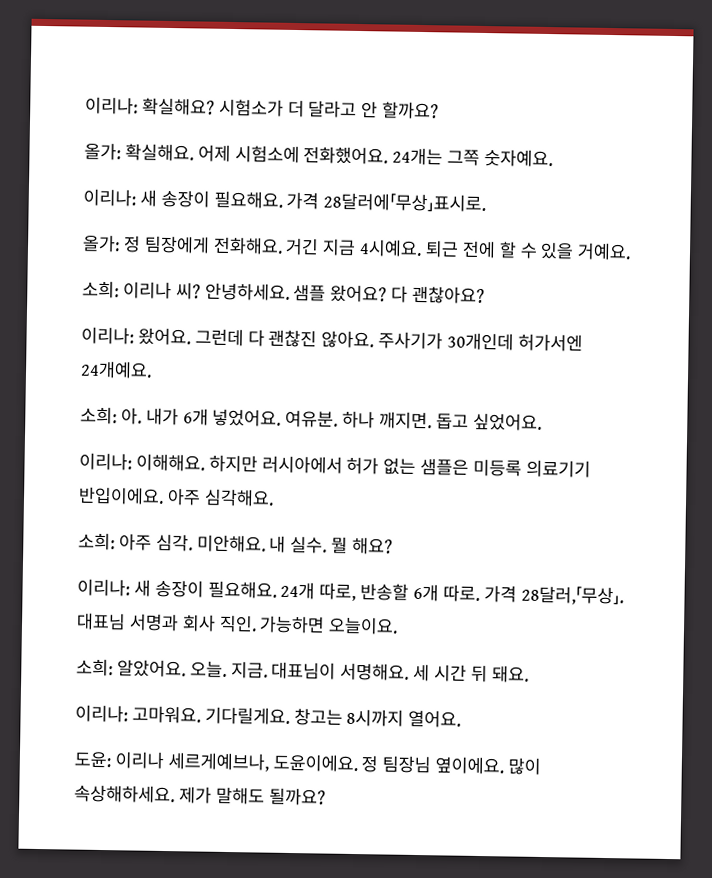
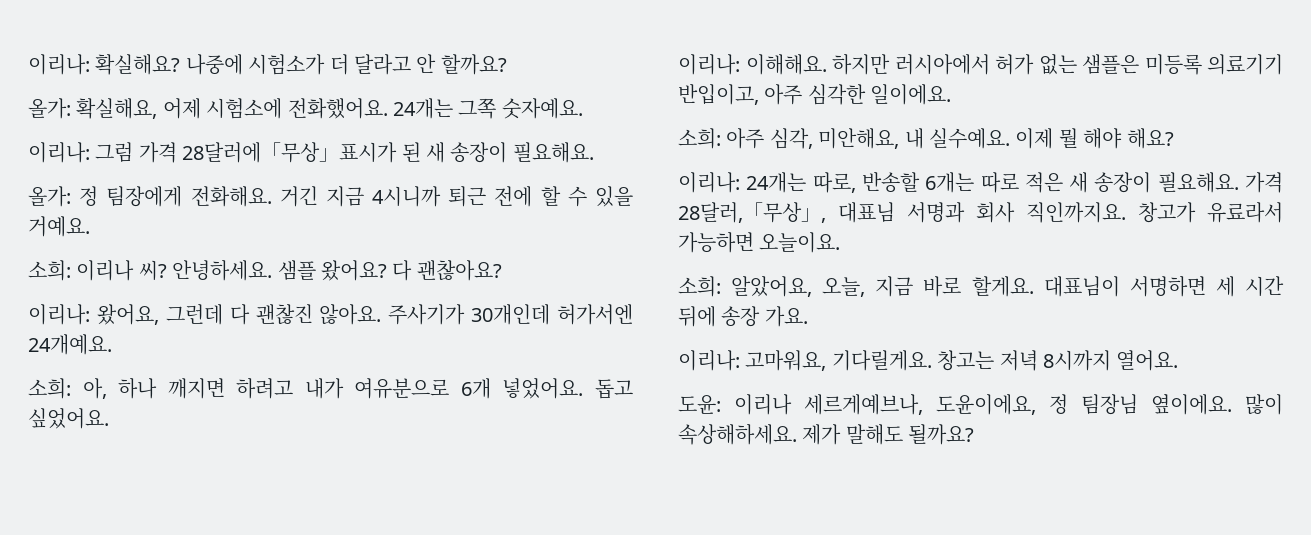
(215, 106) none -> [185,54,243,75] 나중에
[124,143,194,162] 확실해요. -> [76,98,158,119] 확실해요,
[139,189,283,209] 새 송장이 필요해요. -> [95,142,134,162] 그럼
[433,194,487,213] 표시로. -> [339,142,594,163] 표시가 된 새 송장이 필요해요.
[359,239,423,258] 4시예요. -> [372,186,442,207] 4시니까
[137,327,191,346] 왔어요. -> [96,304,159,325] 왔어요,
[120,407,433,430] 아. 내가 6개 넣었어요. 여유분. 하나 깨지면. -> [82,378,584,399] 아, 하나 깨지면 하려고 내가 여유분으로 6개 넣었어요.
[78,486,274,507] [78,532,394,555] [77,578,480,602] 반입이에요. 아주 심각해요. // 소희: 아주 심각. 미안해요. 내 실수. 뭘 해요? // 이리나: 새 송장이 필요해요. 24개 따로, 반송할 6개 따로. -> [678,84,952,105] [678,128,1174,149] [678,172,1239,193] 반입이고, 아주 심각한 일이에요. // 소희: 아주 심각, 미안해요, 내 실수예요. 이제 뭘 해야 해요? // 이리나: 24개는 따로, 반송할 6개는 따로 적은 새 송장이 필요해요.
[618,600,624,604] . -> [821,218,826,223] ,
[218,614,257,633] 직인. -> [1026,202,1283,223] 직인까지요. 창고가 유료라서
[116,659,529,683] [75,704,201,724] 알았어요. 오늘. 지금. 대표님이 서명해요. 세 시간 뒤 돼요. // 이리나: 고마워요. -> [731,276,1284,297] [678,306,808,327] [678,350,827,371] 알았어요, 오늘, 지금 바로 할게요. 대표님이 서명하면 세 시간 뒤에 송장 가요. // 이리나: 고마워요,
(343, 717) none -> [999,350,1038,371] 저녁
[272,753,358,773] 도윤이에요. -> [936,394,1036,415] 도윤이에요,

